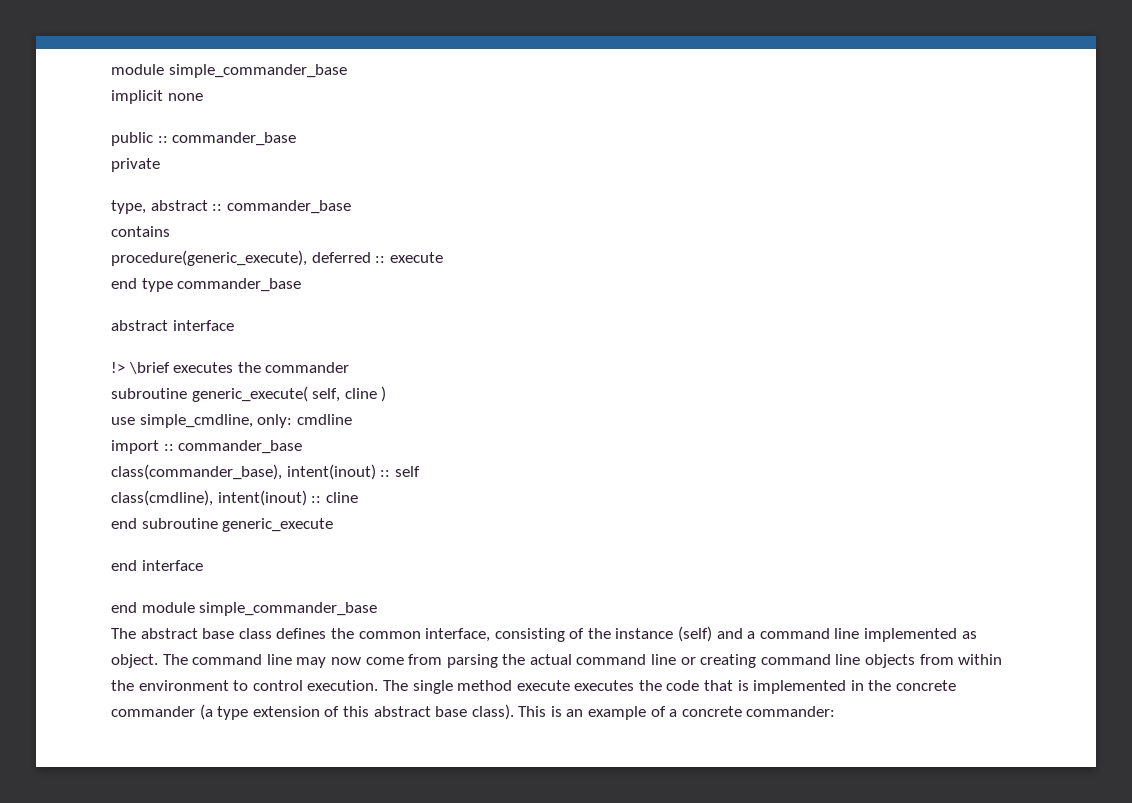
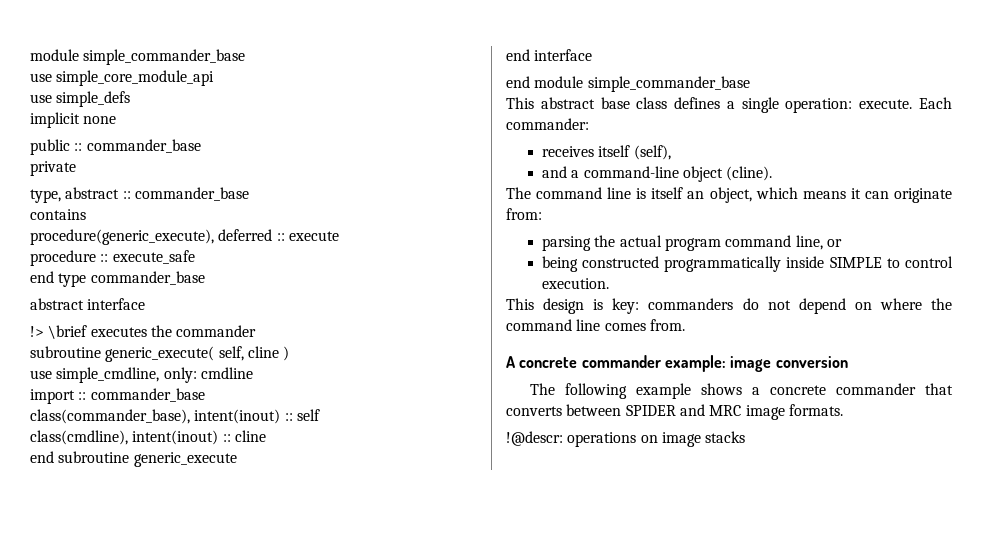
[111,64,347,78] module simple_commander_base -> [30,49,246,65] [30,70,215,86] [30,91,131,107] module simple_commander_base // use simple_core_module_api // use simple_defs
(443, 257) none -> [30,250,195,266] // procedure :: execute_safe
[111,628,136,639] The -> [506,97,534,109] This
[330,626,977,642] [111,654,1003,668] [111,680,957,694] [111,704,836,720] the common interface, consisting of the instance (self) and a command line implemented as object. The command line may now come from parsing the actual command line or creating command line objects from within the environment to control execution. The single method execute executes the code that is implemented in the concrete commander (a type extension of this abstract base class). This is an example of a concrete commander: -> [726,97,952,113] [506,118,589,130] [541,145,671,160] [541,166,773,182] [506,187,952,203] [506,208,542,220] [541,235,842,251] [541,256,953,272] [541,278,609,289] [506,298,952,314] [506,319,685,331] [506,355,848,372] [529,383,953,399] [506,404,843,420] [506,431,746,447] a single operation: execute. Each commander: // receives itself (self), // and a command-line object (cline). // The command line is itself an object, which means it can originate from: // parsing the actual program command line, or // being constructed programmatically inside SIMPLE to control execution. // This design is key: commanders do not depend on where the command line comes from. // A concrete commander example: image conversion // The following example shows a concrete commander that converts between SPIDER and MRC image formats. // !@descr: operations on image stacks

